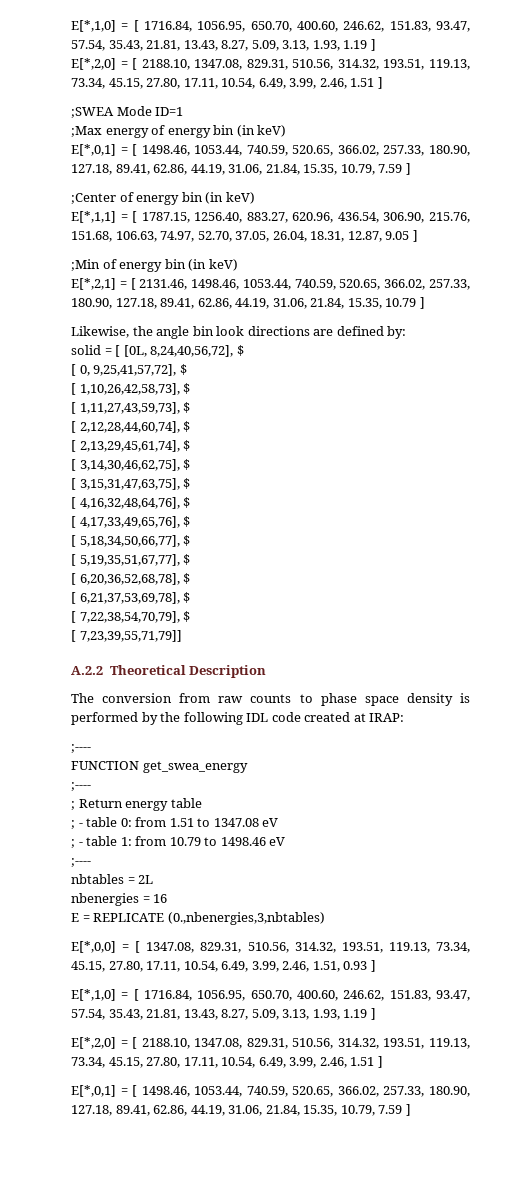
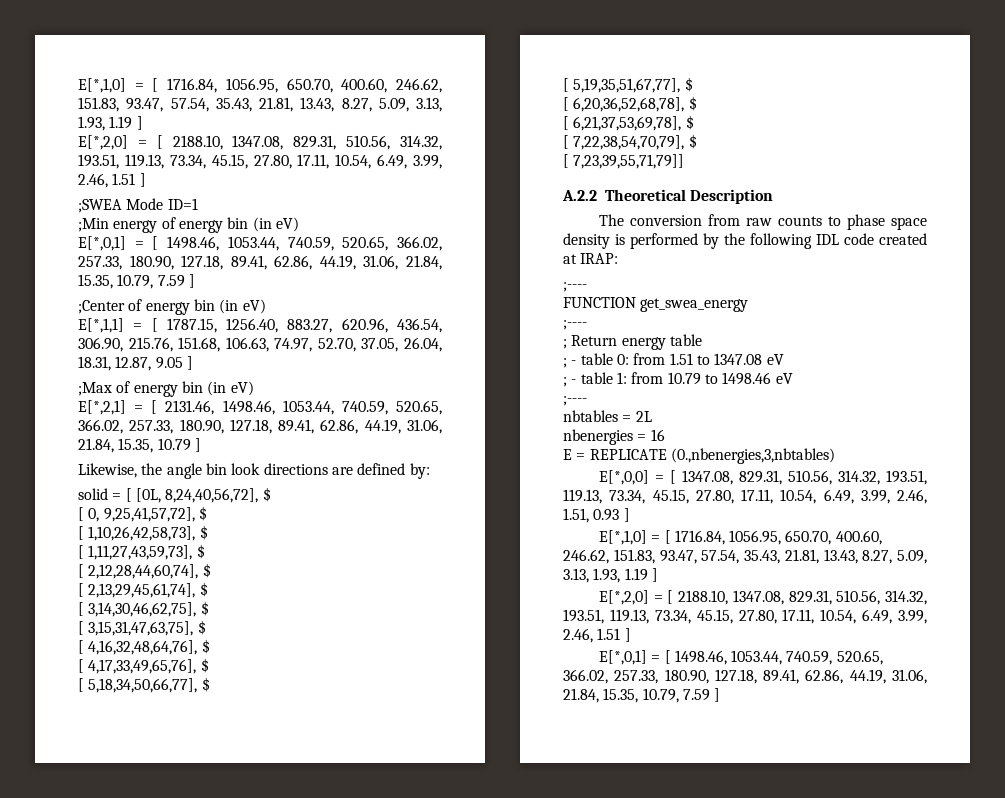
[71,126,102,137] ;Max -> [78,218,109,232] ;Min
[257,125,287,137] keV) -> [275,217,299,232] eV)
[225,192,255,204] keV) -> [242,299,266,314] eV)
[71,259,238,272] ;Min of energy bin (in keV) -> [78,381,254,397] ;Max of energy bin (in eV)

